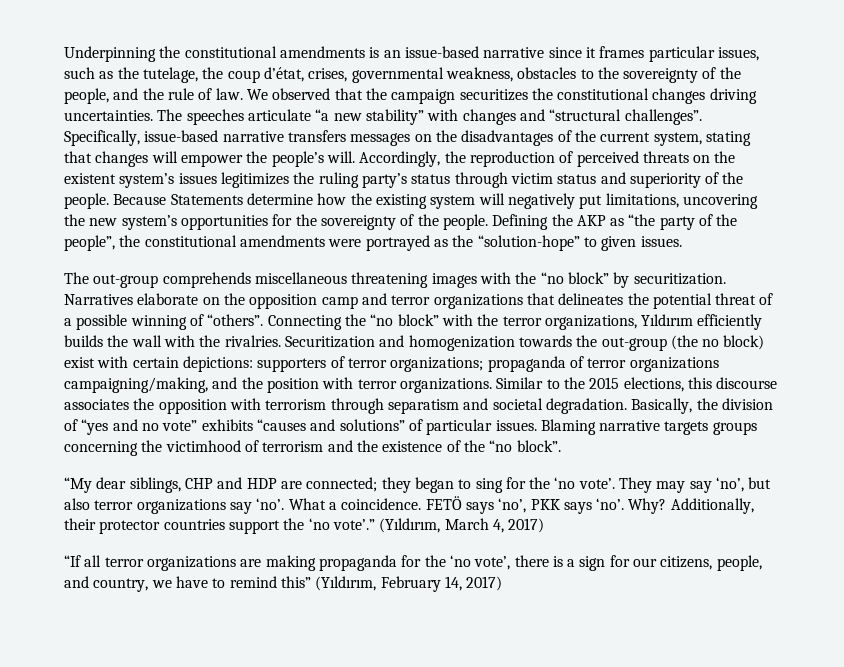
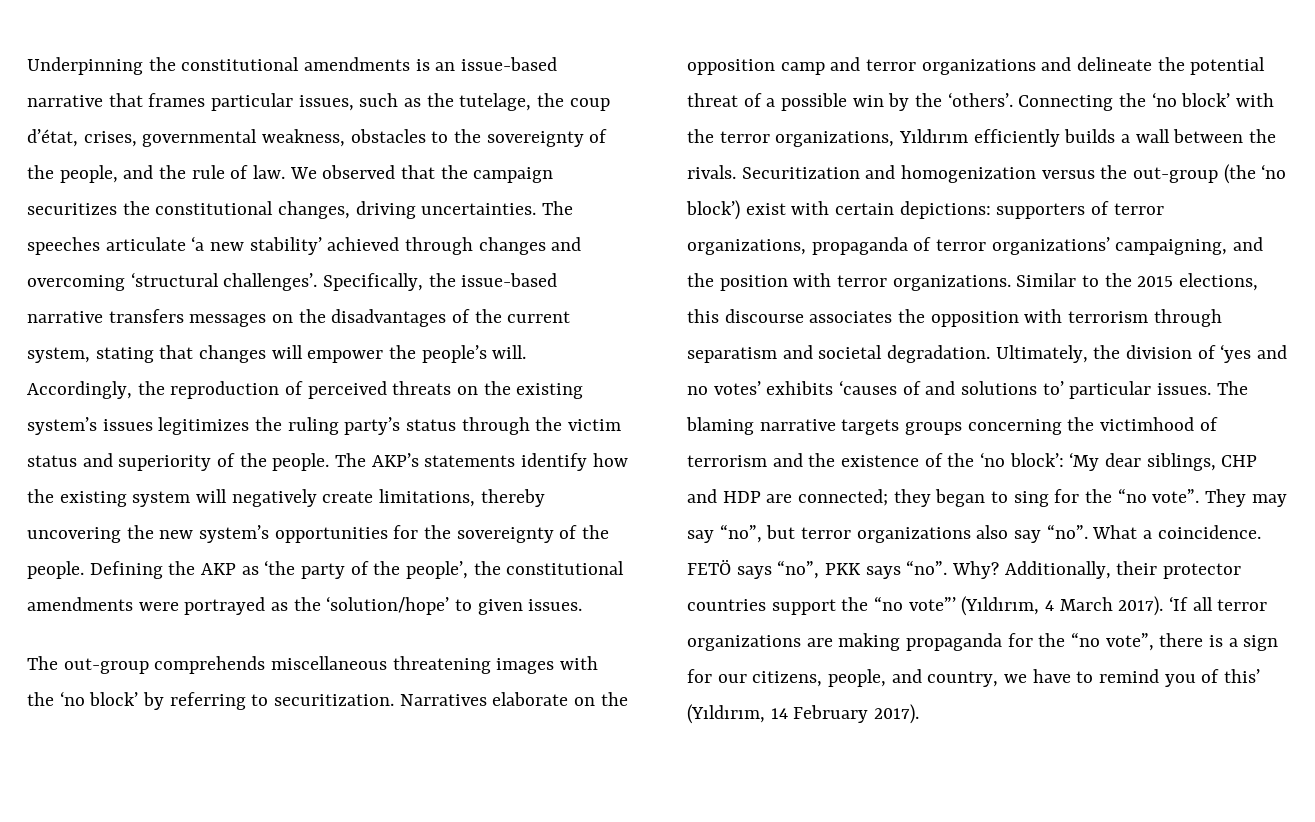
[548,47,596,58] since it -> [108,93,143,107] that
[652,88,706,104] changes -> [278,201,351,219] changes,
[315,109,702,125] [64,130,140,146] “a new stability” with changes and “structural challenges”. Specifically, -> [191,236,582,255] [27,272,456,291] ‘a new stability’ achieved through changes and overcoming ‘structural challenges’. Specifically, the
[64,173,116,184] existent -> [516,383,584,399] existing
(508, 180) none -> [535,417,563,431] the
[113,193,313,205] Because Statements determine -> [335,453,588,471] The AKP’s statements identify
[579,193,679,209] put limitations, -> [322,489,545,507] create limitations, thereby
[628,214,656,226] “the -> [264,560,296,575] ‘the
[64,235,115,251] people”, -> [406,561,469,579] people’,
[477,235,580,251] “solution-hope” -> [326,596,450,615] ‘solution/hope’
[540,272,630,288] “no block” by -> [59,691,269,710] ‘no block’ by referring to
[526,293,624,305] that delineates -> [1041,57,1153,71] and delineate
[130,314,439,330] winning of “others”. Connecting the “no block” -> [852,92,1231,111] win by the ‘others’. Connecting the ‘no block’
[107,335,281,347] the wall with the rivalries. -> [1121,129,1277,143] [687,165,736,179] a wall between the rivals.
[518,335,572,347] towards -> [1041,170,1095,179] versus
[702,335,765,350] no block) -> [1261,164,1287,179] [686,200,740,220] ‘no block’)
[390,357,484,372] organizations; -> [687,239,806,255] organizations,
[629,357,719,372] [64,377,208,393] organizations campaigning/making, -> [991,237,1228,255] organizations’ campaigning,
[631,398,693,414] Basically, -> [995,345,1088,363] Ultimately,
[81,419,109,435] “yes -> [1220,344,1252,363] ‘yes
[162,419,596,435] vote” exhibits “causes and solutions” of particular issues. Blaming -> [713,380,1248,399] [686,417,754,435] votes’ exhibits ‘causes of and solutions to’ particular issues. The blaming
[489,440,561,452] [64,477,92,493] “no block”. // “My -> [980,452,1100,471] ‘no block’: ‘My
[554,477,615,489] ‘no vote’. -> [1117,488,1200,503] “no vote”.
[716,477,772,492] [64,498,285,514] ‘no’, but also terror organizations say ‘no’. -> [719,524,1088,543] “no”, but terror organizations also say “no”.
[498,498,527,513] ‘no’, -> [777,560,820,579] “no”,
[596,498,625,510] ‘no’. -> [906,560,948,575] “no”.
[308,518,545,533] [64,555,81,567] ‘no vote’.” (Yıldırım, March 4, 2017) // “If -> [874,596,1189,616] “no vote”’ (Yıldırım, 4 March 2017). ‘If
[449,555,511,570] ‘no vote’, -> [1071,632,1154,651] “no vote”,
[280,576,503,592] this” (Yıldırım, February 14, 2017) -> [1164,669,1261,687] [687,704,920,724] you of this’ (Yıldırım, 14 February 2017).

